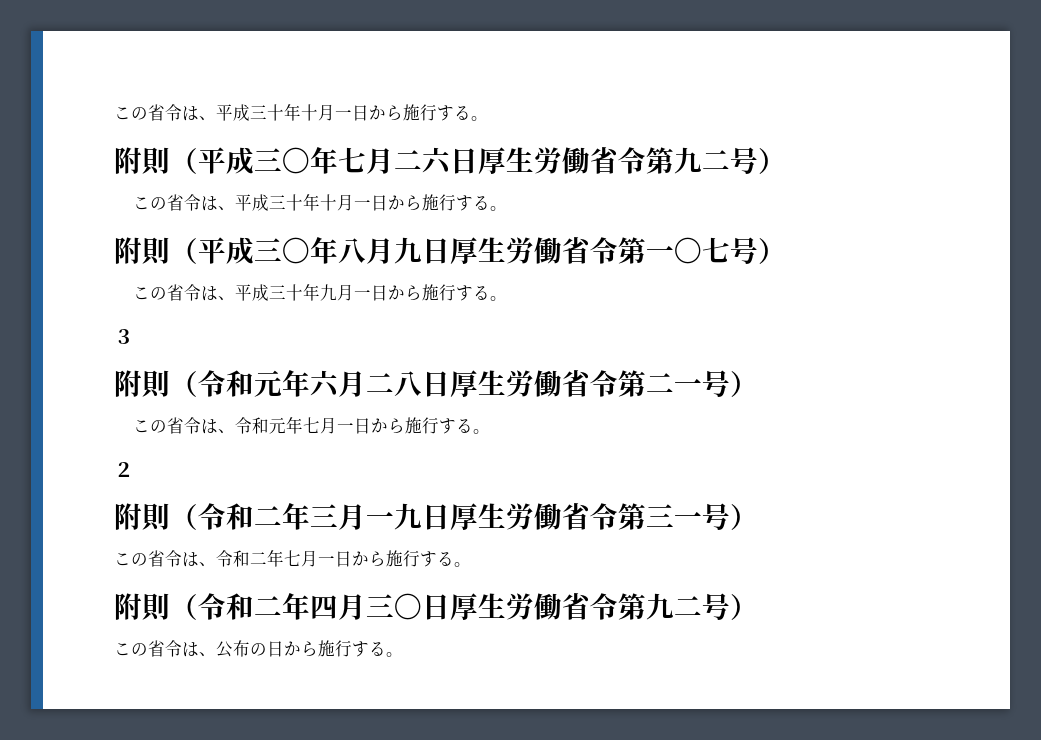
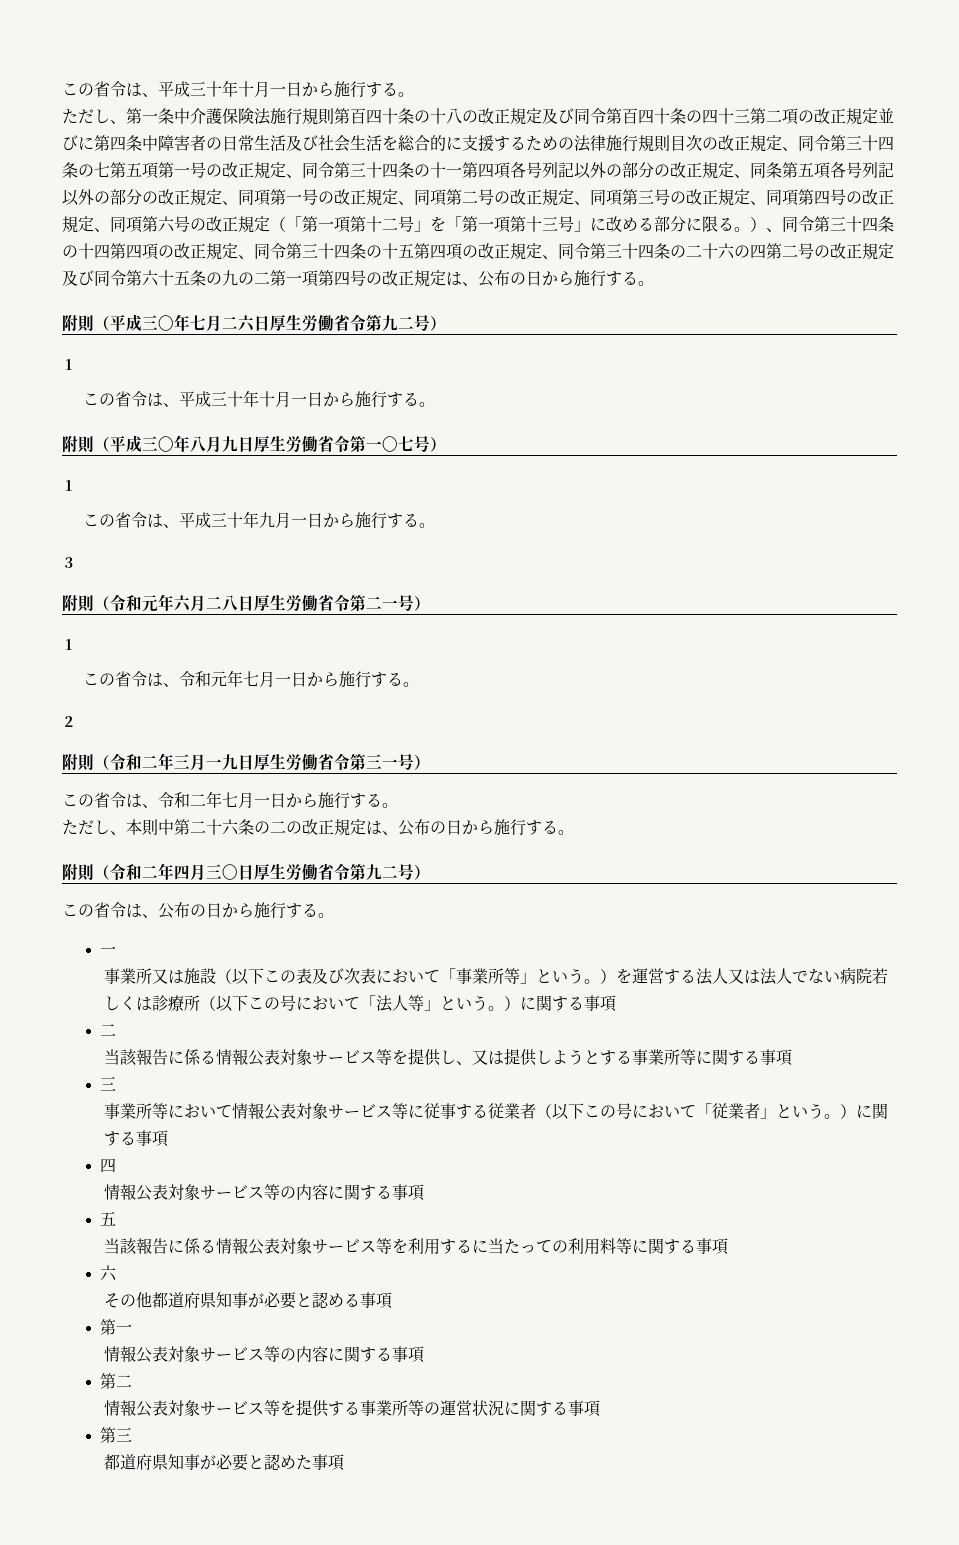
(488, 118) none -> [62,108,894,125] [62,135,894,152] [62,162,894,179] [62,189,894,206] [62,216,894,233] [62,243,894,260] [62,270,654,287] // ただし、第一条中介護保険法施行規則第百四十条の十八の改正規定及び同令第百四十条の四十三第二項の改正規定並びに第四条中障害者の日常生活及び社会生活を総合的に支援するための法律施行規則目次の改正規定、同令第三十四条の七第五項第一号の改正規定、同令第三十四条の十一第四項各号列記以外の部分の改正規定、同条第五項各号列記以外の部分の改正規定、同項第一号の改正規定、同項第二号の改正規定、同項第三号の改正規定、同項第四号の改正規定、同項第六号の改正規定（「第一項第十二号」を「第一項第十三号」に改める部分に限る。）、同令第三十四条の十四第四項の改正規定、同令第三十四条の十五第四項の改正規定、同令第三十四条の二十六の四第二号の改正規定及び同令第六十五条の九の二第一項第四号の改正規定は、公布の日から施行する。
(786, 161) none -> [62,359,76,370] // １
(786, 251) none -> [62,480,76,491] // １
(758, 384) none -> [62,639,76,650] // １
(471, 564) none -> [62,819,574,836] // ただし、本則中第二十六条の二の改正規定は、公布の日から施行する。
(403, 654) none -> [100,946,117,955] [103,967,888,985] [103,995,616,1012] [100,1024,117,1036] [103,1048,792,1066] [100,1076,117,1091] [103,1103,888,1120] [103,1130,168,1147] [100,1158,117,1173] [103,1184,424,1201] [100,1211,117,1226] [103,1238,728,1255] [100,1265,118,1281] [103,1292,392,1309] [100,1319,133,1335] [103,1346,424,1363] [100,1373,133,1389] [103,1399,600,1417] [100,1427,133,1443] [103,1454,344,1471] // 一 // 事業所又は施設（以下この表及び次表において「事業所等」という。）を運営する法人又は法人でない病院若しくは診療所（以下この号において「法人等」という。）に関する事項 // 二 // 当該報告に係る情報公表対象サービス等を提供し、又は提供しようとする事業所等に関する事項 // 三 // 事業所等において情報公表対象サービス等に従事する従業者（以下この号において「従業者」という。）に関する事項 // 四 // 情報公表対象サービス等の内容に関する事項 // 五 // 当該報告に係る情報公表対象サービス等を利用するに当たっての利用料等に関する事項 // 六 // その他都道府県知事が必要と認める事項 // 第一 // 情報公表対象サービス等の内容に関する事項 // 第二 // 情報公表対象サービス等を提供する事業所等の運営状況に関する事項 // 第三 // 都道府県知事が必要と認めた事項

